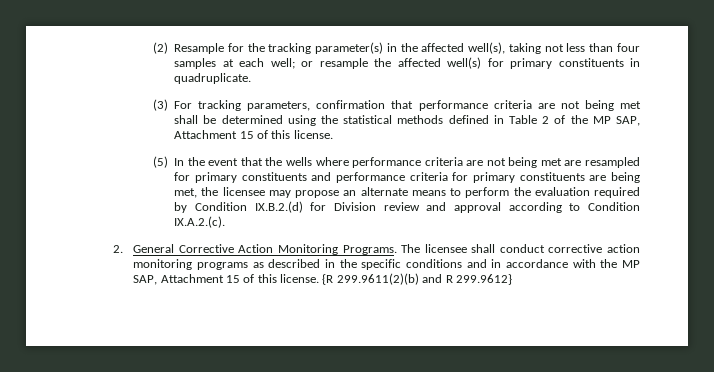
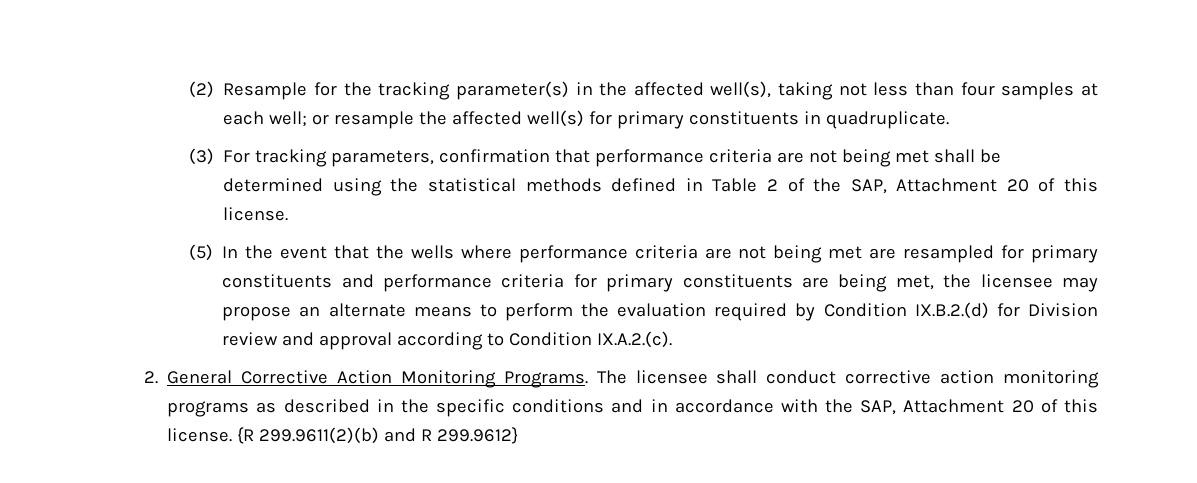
[592,116,640,126] [174,130,254,139] MP SAP, Attachment 15 -> [850,178,1029,194] SAP, Attachment 20
[622,260,640,268] [133,274,240,285] MP SAP, Attachment 15 -> [860,399,1034,415] SAP, Attachment 20

